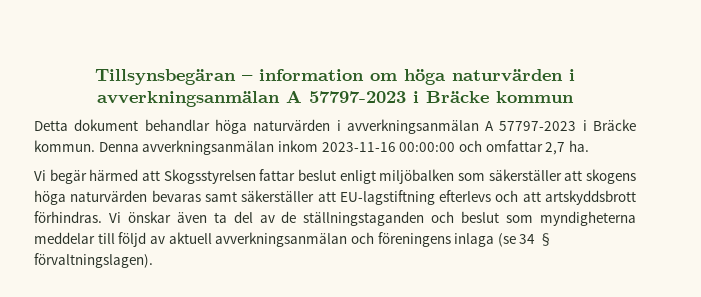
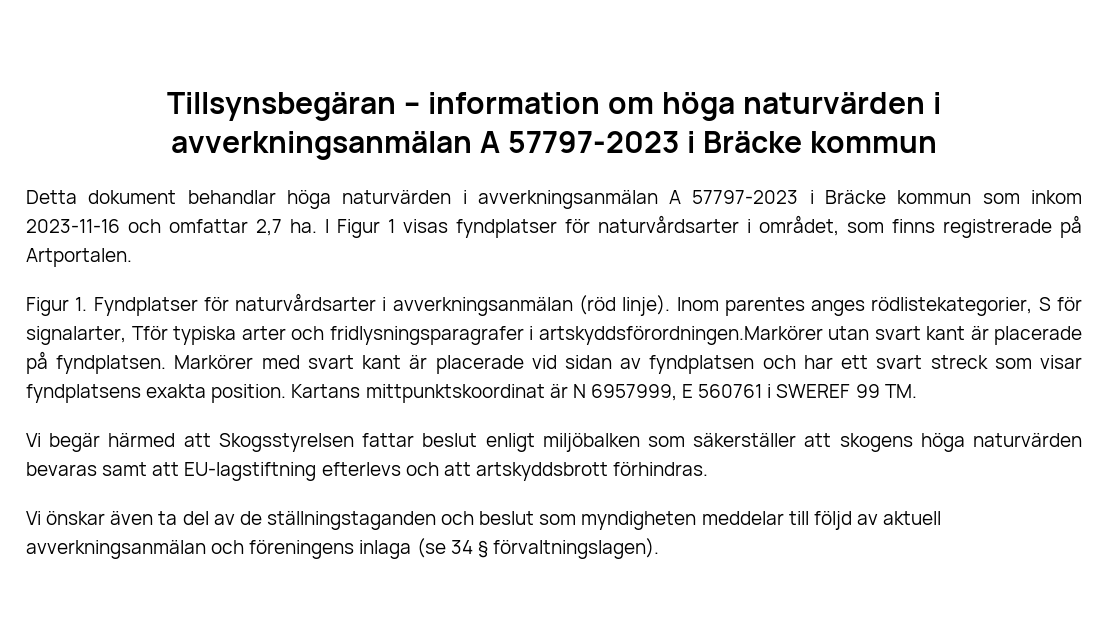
[34,140,275,155] kommun. Denna avverkningsanmälan -> [897,190,1020,204] kommun som
[399,142,456,152] 00:00:00 -> (120, 226) none
(589, 146) none -> [325,215,1082,238] [26,248,132,267] [26,293,1083,316] [26,326,1082,345] [26,351,1082,374] [26,384,917,403] I Figur 1 visas fyndplatser för naturvårdsarter i området, som finns registrerade på Artportalen. // Figur 1. Fyndplatser för naturvårdsarter i avverkningsanmälan (röd linje). Inom parentes anges rödlistekategorier, S för signalarter, Tför typiska arter och fridlysningsparagrafer i artskyddsförordningen.Markörer utan svart kant är placerade på fyndplatsen. Markörer med svart kant är placerade vid sidan av fyndplatsen och har ett svart streck som visar fyndplatsens exakta position. Kartans mittpunktskoordinat är N 6957999, E 560761 i SWEREF 99 TM.
[241,190,315,202] säkerställer -> (148, 469) none
(102, 217) none -> (709, 469) //
[540,211,636,226] myndigheterna -> [581,511,697,530] myndigheten

